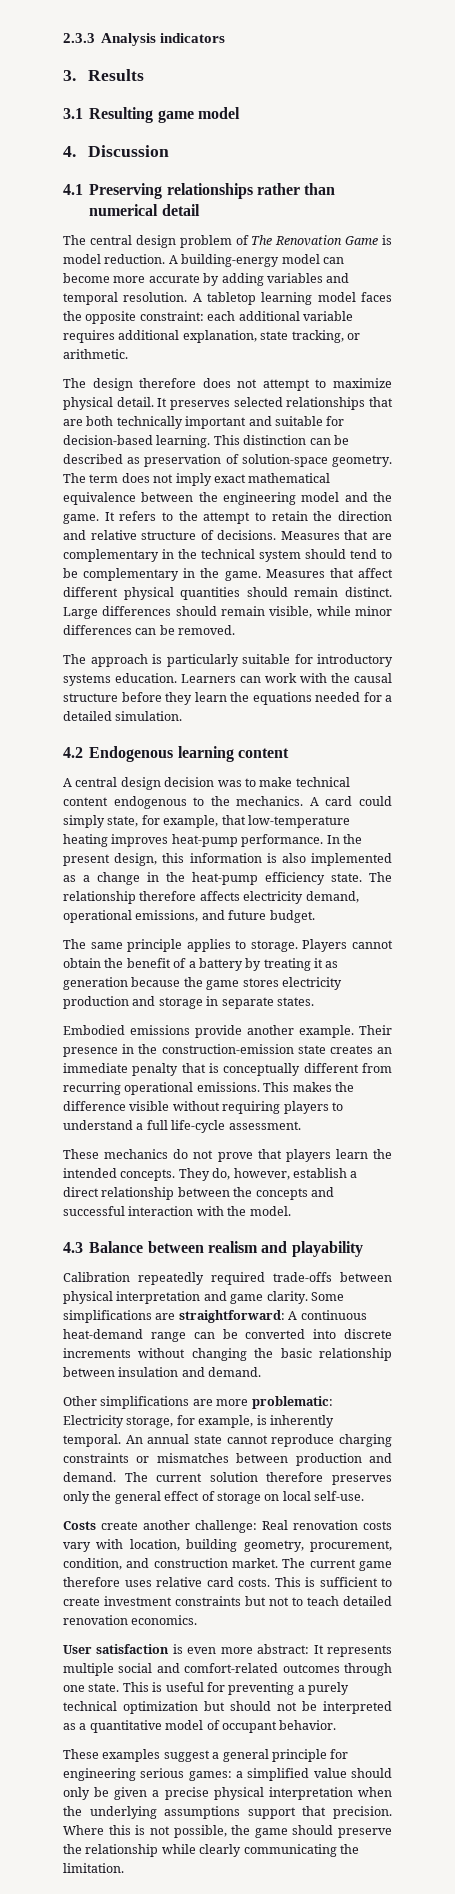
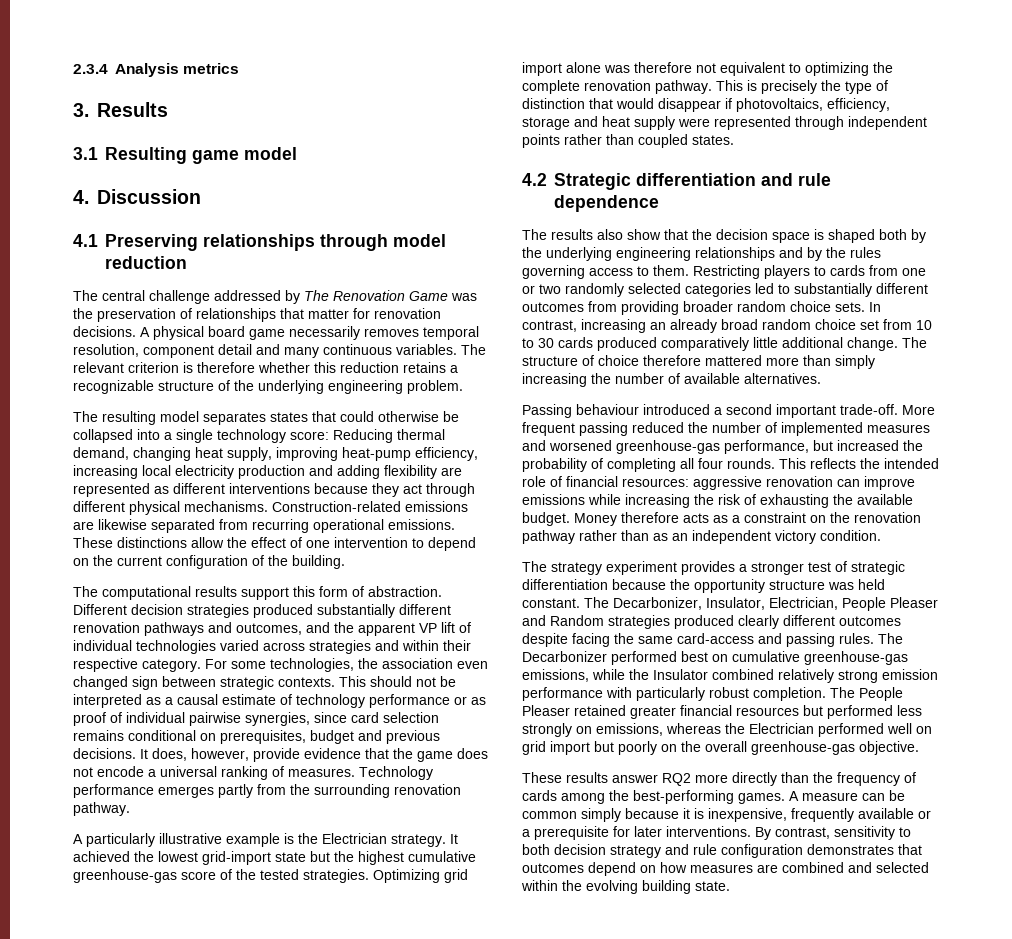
[63,33,226,46] 2.3.3 Analysis indicators -> [73,63,240,77] 2.3.4 Analysis metrics
[256,183,336,195] [89,204,200,216] [63,235,392,248] [63,254,344,267] [63,273,350,286] [63,292,393,305] [63,311,353,324] [63,330,360,343] [63,349,128,359] [63,378,392,391] [63,397,393,410] [63,416,345,429] [63,435,349,448] [63,454,392,467] [63,473,331,486] [63,492,392,505] [63,511,392,524] [63,530,392,540] [63,549,392,562] [63,568,393,581] [63,587,392,600] [63,606,393,619] [63,625,236,635] [63,654,393,667] [63,673,392,686] [63,692,392,705] [63,711,183,721] [63,746,289,762] [63,777,350,790] [63,796,392,809] [63,815,350,828] [63,834,362,847] [63,853,392,866] [63,872,392,885] [63,891,359,904] [63,910,315,923] [63,939,393,952] [63,958,339,971] [63,977,342,990] [63,996,314,1009] [63,1025,392,1038] [63,1044,392,1057] [63,1063,392,1076] [63,1082,354,1095] [63,1101,343,1114] [63,1120,301,1133] [63,1149,392,1162] [63,1168,358,1181] [63,1187,334,1200] [63,1206,291,1216] [63,1241,363,1257] [63,1272,392,1285] [63,1291,344,1304] [63,1310,367,1323] [63,1329,392,1342] [63,1348,392,1361] [63,1367,262,1377] [63,1396,333,1409] [63,1415,334,1428] [63,1434,392,1447] [63,1453,392,1466] [63,1472,392,1485] [63,1491,364,1504] [63,1520,392,1533] [63,1539,392,1552] [63,1558,393,1571] [63,1577,392,1587] [63,1596,392,1606] [63,1615,198,1625] [63,1644,392,1657] [63,1663,392,1676] [63,1682,349,1695] [63,1701,225,1714] rather than numerical detail // The central design problem of The Renovation Game is model reduction. A building-energy model can become more accurate by adding variables and temporal resolution. A tabletop learning model faces the opposite constraint: each additional variable requires additional explanation, state tracking, or arithmetic. // The design therefore does not attempt to maximize physical detail. It preserves selected relationships that are both technically important and suitable for decision-based learning. This distinction can be described as preservation of solution-space geometry. The term does not imply exact mathematical equivalence between the engineering model and the game. It refers to the attempt to retain the direction and relative structure of decisions. Measures that are complementary in the technical system should tend to be complementary in the game. Measures that affect different physical quantities should remain distinct. Large differences should remain visible, while minor differences can be removed. // The approach is particularly suitable for introductory systems education. Learners can work with the causal structure before they learn the equations needed for a detailed simulation. // 4.2 Endogenous learning content // A central design decision was to make technical content endogenous to the mechanics. A card could simply state, for example, that low-temperature heating improves heat-pump performance. In the present design, this information is also implemented as a change in the heat-pump efficiency state. The relationship therefore affects electricity demand, operational emissions, and future budget. // The same principle applies to storage. Players cannot obtain the benefit of a battery by treating it as generation because the game stores electricity production and storage in separate states. // Embodied emissions provide another example. Their presence in the construction-emission state creates an immediate penalty that is conceptually different from recurring operational emissions. This makes the difference visible without requiring players to understand a full life-cycle assessment. // These mechanics do not prove that players learn the intended concepts. They do, however, establish a direct relationship between the concepts and successful interaction with the model. // 4.3 Balance between realism and playability // Calibration repeatedly required trade-offs between physical interpretation and game clarity. Some simplifications are straightforward: A continuous heat-demand range can be converted into discrete increments without changing the basic relationship between insulation and demand. // Other simplifications are more problematic: Electricity storage, for example, is inherently temporal. An annual state cannot reproduce charging constraints or mismatches between production and demand. The current solution therefore preserves only the general effect of storage on local self-use. // Costs create another challenge: Real renovation costs vary with location, building geometry, procurement, condition, and construction market. The current game therefore uses relative card costs. This is sufficient to create investment constraints but not to teach detailed renovation economics. // User satisfaction is even more abstract: It represents multiple social and comfort-related outcomes through one state. This is useful for preventing a purely technical optimization but -> [320,234,446,251] [105,256,187,269] [73,290,477,304] [73,308,441,322] [73,326,479,340] [73,344,486,358] [73,362,458,373] [73,380,463,394] [73,411,459,425] [73,429,445,443] [73,447,478,461] [73,465,462,479] [73,483,475,497] [73,501,468,515] [73,519,455,533] [73,537,476,551] [73,555,345,569] [73,586,442,600] [73,604,451,618] [73,622,471,636] [73,640,471,654] [73,658,488,672] [73,676,366,690] through model reduction // The central challenge addressed by The Renovation Game was the preservation of relationships that matter for renovation decisions. A physical board game necessarily removes temporal resolution, component detail and many continuous variables. The relevant criterion is therefore whether this reduction retains a recognizable structure of the underlying engineering problem. // The resulting model separates states that could otherwise be collapsed into a single technology score: Reducing thermal demand, changing heat supply, improving heat-pump efficiency, increasing local electricity production and adding flexibility are represented as different interventions because they act through different physical mechanisms. Construction-related emissions are likewise separated from recurring operational emissions. These distinctions allow the effect of one intervention to depend on the current configuration of the building. // The computational results support this form of abstraction. Different decision strategies produced substantially different renovation pathways and outcomes, and the apparent VP lift of individual technologies varied across strategies and within their respective category. For some technologies, the association even changed sign between strategic contexts. This
[89,1720,337,1733] [63,1749,349,1762] [63,1768,392,1781] [63,1787,392,1800] [63,1806,392,1819] [63,1825,392,1838] [63,1844,359,1857] [63,1863,124,1873] quantitative model of occupant behavior. // These examples suggest a general principle for engineering serious games: a simplified value should only be given a precise physical interpretation when the underlying assumptions support that precision. Where this is not possible, the game should preserve the relationship while clearly communicating the limitation. -> [177,694,486,708] [73,712,439,726] [73,730,440,744] [73,748,488,762] [73,766,433,780] [73,784,461,798] [73,802,130,816] [73,833,458,847] [73,851,476,865] [73,869,468,883] [522,62,893,76] [522,80,888,94] [522,98,890,112] [522,116,927,130] [522,134,734,148] [522,173,831,190] [554,195,659,212] [522,229,926,243] [522,247,881,261] [522,265,926,279] [522,283,928,297] [522,301,881,315] [522,319,932,333] [522,337,927,351] [522,355,875,369] [522,373,821,387] [522,404,935,418] [522,422,930,436] [522,440,923,454] [522,458,939,472] [522,476,915,490] [522,494,913,508] [522,512,921,526] [522,530,881,544] [522,561,905,575] [522,579,885,593] [522,597,938,611] [522,615,901,629] [522,633,903,647] [522,651,908,665] [522,669,938,683] [522,687,903,701] [522,705,922,719] [522,723,932,737] [522,741,919,755] [522,772,916,786] [522,790,905,804] [522,808,931,822] [522,826,911,840] [522,844,922,858] [522,862,929,876] [521,880,730,894] causal estimate of technology performance or as proof of individual pairwise synergies, since card selection remains conditional on prerequisites, budget and previous decisions. It does, however, provide evidence that the game does not encode a universal ranking of measures. Technology performance emerges partly from the surrounding renovation pathway. // A particularly illustrative example is the Electrician strategy. It achieved the lowest grid-import state but the highest cumulative greenhouse-gas score of the tested strategies. Optimizing grid import alone was therefore not equivalent to optimizing the complete renovation pathway. This is precisely the type of distinction that would disappear if photovoltaics, efficiency, storage and heat supply were represented through independent points rather than coupled states. // 4.2 Strategic differentiation and rule dependence // The results also show that the decision space is shaped both by the underlying engineering relationships and by the rules governing access to them. Restricting players to cards from one or two randomly selected categories led to substantially different outcomes from providing broader random choice sets. In contrast, increasing an already broad random choice set from 10 to 30 cards produced comparatively little additional change. The structure of choice therefore mattered more than simply increasing the number of available alternatives. // Passing behaviour introduced a second important trade-off. More frequent passing reduced the number of implemented measures and worsened greenhouse-gas performance, but increased the probability of completing all four rounds. This reflects the intended role of financial resources: aggressive renovation can improve emissions while increasing the risk of exhausting the available budget. Money therefore acts as a constraint on the renovation pathway rather than as an independent victory condition. // The strategy experiment provides a stronger test of strategic differentiation because the opportunity structure was held constant. The Decarbonizer, Insulator, Electrician, People Pleaser and Random strategies produced clearly different outcomes despite facing the same card-access and passing rules. The Decarbonizer performed best on cumulative greenhouse-gas emissions, while the Insulator combined relatively strong emission performance with particularly robust completion. The People Pleaser retained greater financial resources but performed less strongly on emissions, whereas the Electrician performed well on grid import but poorly on the overall greenhouse-gas objective. // These results answer RQ2 more directly than the frequency of cards among the best-performing games. A measure can be common simply because it is inexpensive, frequently available or a prerequisite for later interventions. By contrast, sensitivity to both decision strategy and rule configuration demonstrates that outcomes depend on how measures are combined and selected within the evolving building state.

